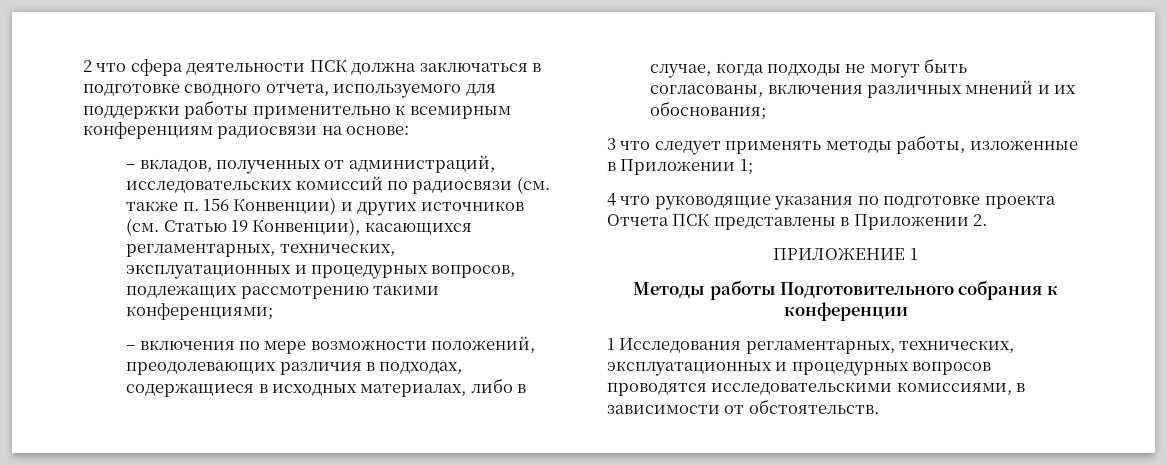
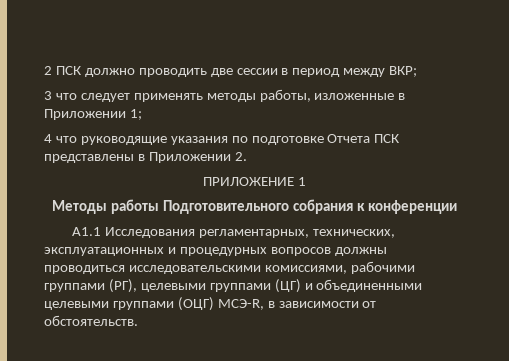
[96,59,542,76] [83,83,496,98] [83,100,511,119] [83,122,410,139] [126,155,495,174] [126,176,550,194] [126,197,524,216] [126,218,472,236] [126,243,395,257] [126,264,516,279] [126,285,439,299] [126,303,274,320] [126,336,536,354] [126,362,463,375] [126,378,527,397] [650,58,968,78] [650,80,1077,98] [650,101,767,120] что сфера деятельности ПСК должна заключаться в подготовке сводного отчета, используемого для поддержки работы применительно к всемирным конференциям радиосвязи на основе: // – вкладов, полученных от администраций, исследовательских комиссий по радиосвязи (см. также п. 156 Конвенции) и других источников (см. Статью 19 Конвенции), касающихся регламентарных, технических, эксплуатационных и процедурных вопросов, подлежащих рассмотрению такими конференциями; // – включения по мере возможности положений, преодолевающих различия в подходах, содержащиеся в исходных материалах, либо в случае, когда подходы не могут быть согласованы, включения различных мнений и их обоснования; -> [55,66,418,77] ПСК должно проводить две сессии в период между ВКР;
[984,195,1056,209] проекта -> (324, 140) none
[607,338,615,350] 1 -> [72,227,102,236] A1.1
[607,382,1012,396] проводятся исследовательскими комиссиями, -> [334,247,387,256] [44,261,415,274] [44,279,423,293] [44,297,264,311] должны проводиться исследовательскими комиссиями, рабочими группами (РГ), целевыми группами (ЦГ) и объединенными целевыми группами (ОЦГ) МСЭ-R,

